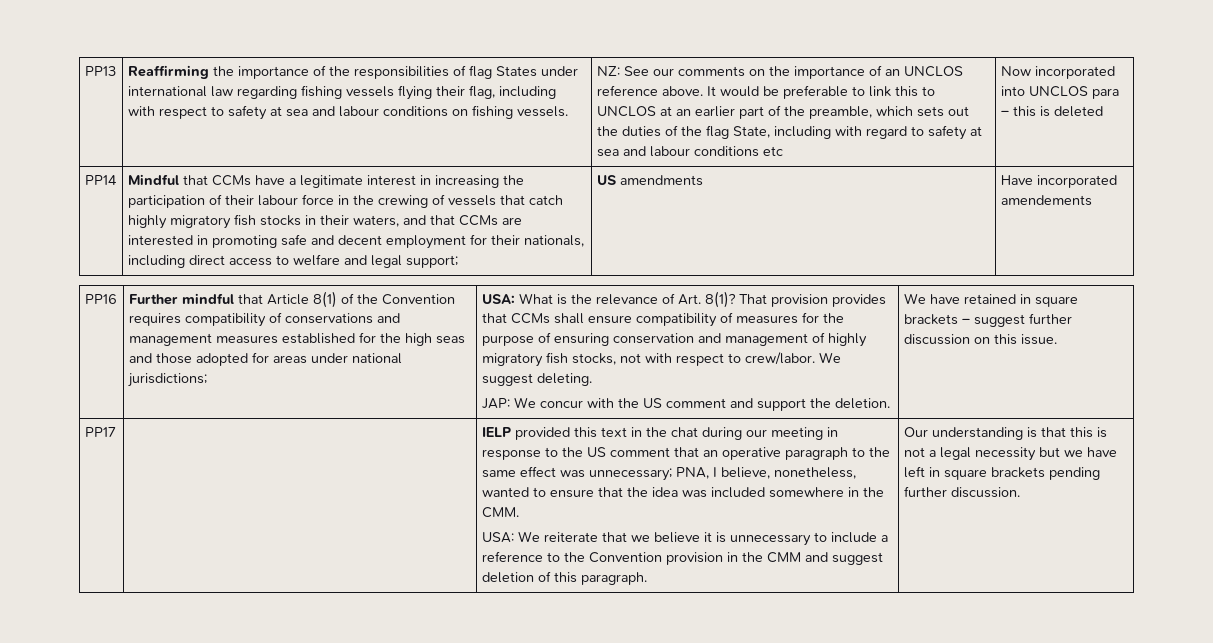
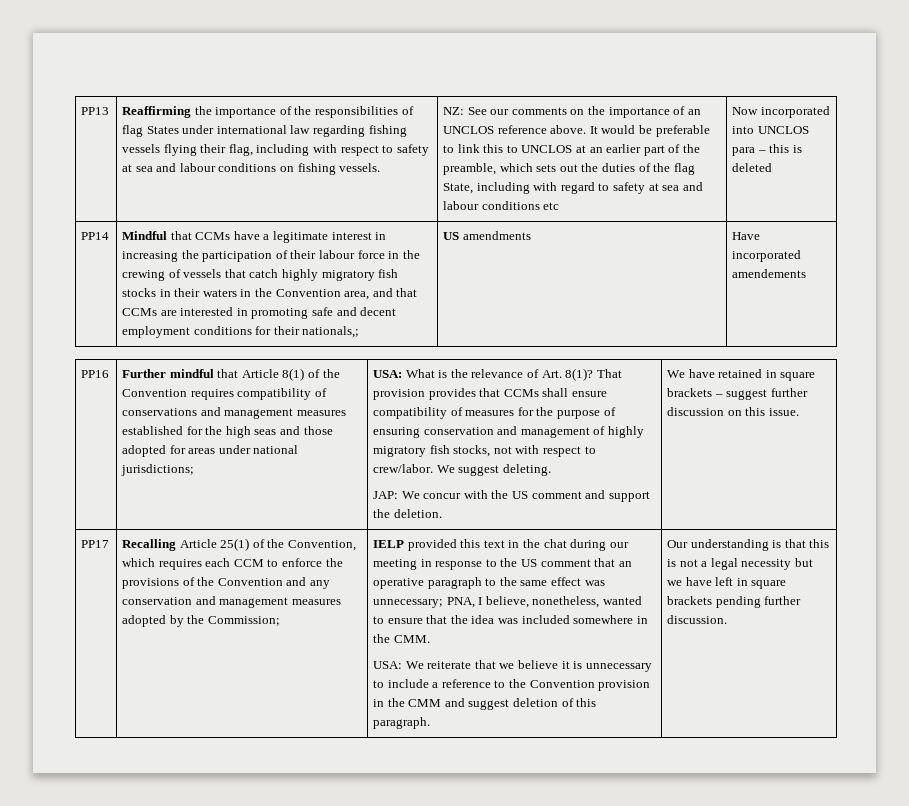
[352,215,399,227] waters, -> [202,288,370,300] waters in the Convention area,
(466, 242) none -> [193,326,252,335] conditions
[523,235,584,247] [127,254,458,268] nationals, including direct access to welfare and legal support; -> [302,326,360,338] nationals,;
(116, 432) none -> [122,538,356,551] [122,558,343,570] [122,577,330,589] [122,596,341,608] [122,615,280,627] Recalling Article 25(1) of the Convention, which requires each CCM to enforce the provisions of the Convention and any conservation and management measures adopted by the Commission;

